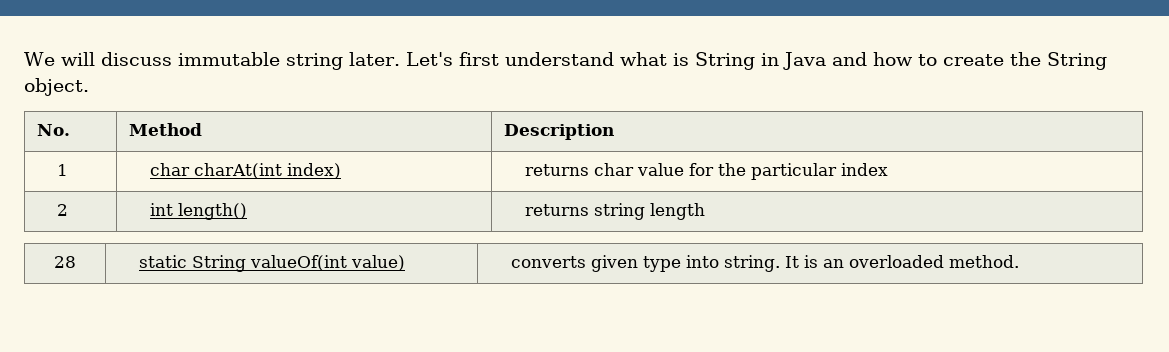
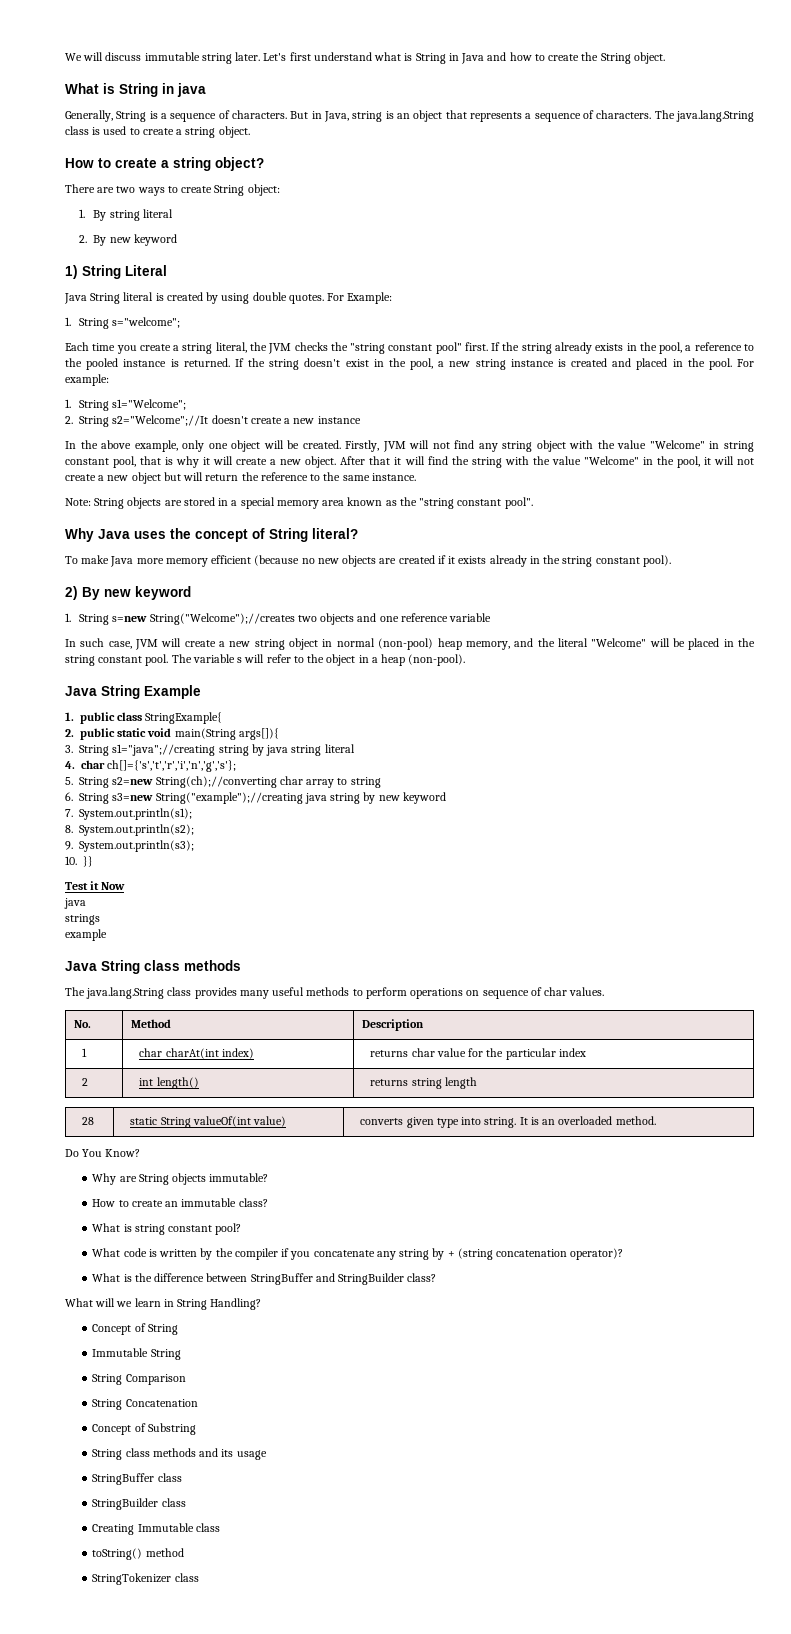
(89, 87) none -> [65,83,206,97] [65,110,754,122] [65,126,250,138] [65,157,264,171] [65,184,280,196] [79,209,173,221] [79,234,177,246] [65,265,167,279] [64,292,393,304] [65,317,181,329] [65,342,754,354] [65,358,754,370] [65,374,109,386] [65,399,187,411] [65,415,361,427] [65,440,754,452] [65,456,754,468] [65,472,416,484] [65,497,533,509] [65,528,358,542] [65,555,671,567] [65,586,191,600] [65,613,492,625] [65,638,755,650] [65,654,466,666] [65,685,201,699] [65,712,223,724] [65,728,279,740] [65,744,355,756] [65,760,237,772] [65,776,381,788] [65,792,446,804] [65,808,193,820] [65,824,195,836] [65,840,195,852] [65,856,93,867] [65,881,126,890] [64,898,86,909] [65,914,100,925] [65,929,107,941] [65,960,241,974] [65,987,605,999] // What is String in java // Generally, String is a sequence of characters. But in Java, string is an object that represents a sequence of characters. The java.lang.String class is used to create a string object. // How to create a string object? // There are two ways to create String object: // 1. By string literal // 2. By new keyword // 1) String Literal // Java String literal is created by using double quotes. For Example: // 1. String s="welcome"; // Each time you create a string literal, the JVM checks the "string constant pool" first. If the string already exists in the pool, a reference to the pooled instance is returned. If the string doesn't exist in the pool, a new string instance is created and placed in the pool. For example: // 1. String s1="Welcome"; // 2. String s2="Welcome";//It doesn't create a new instance // In the above example, only one object will be created. Firstly, JVM will not find any string object with the value "Welcome" in string constant pool, that is why it will create a new object. After that it will find the string with the value "Welcome" in the pool, it will not create a new object but will return the reference to the same instance. // Note: String objects are stored in a special memory area known as the "string constant pool". // Why Java uses the concept of String literal? // To make Java more memory efficient (because no new objects are created if it exists already in the string constant pool). // 2) By new keyword // 1. String s=new String("Welcome");//creates two objects and one reference variable // In such case, JVM will create a new string object in normal (non-pool) heap memory, and the literal "Welcome" will be placed in the string constant pool. The variable s will refer to the object in a heap (non-pool). // Java String Example // 1. public class StringExample{ // 2. public static void main(String args[]){ // 3. String s1="java";//creating string by java string literal // 4. char ch[]={'s','t','r','i','n','g','s'}; // 5. String s2=new String(ch);//converting char array to string // 6. String s3=new String("example");//creating java string by new keyword // 7. System.out.println(s1); // 8. System.out.println(s2); // 9. System.out.println(s3); // 10. }} // Test it Now // java // strings // example // Java String class methods // The java.lang.String class provides many useful methods to perform operations on sequence of char values.
(1019, 261) none -> [65,1149,141,1157] [92,1173,269,1185] [92,1198,268,1207] [92,1223,242,1235] [92,1248,624,1260] [92,1273,437,1285] [65,1298,262,1310] [92,1323,178,1335] [92,1348,181,1360] [92,1374,186,1385] [92,1399,198,1410] [92,1423,196,1435] [92,1448,267,1460] [92,1473,182,1485] [92,1498,186,1510] [92,1523,220,1535] [92,1548,184,1560] [92,1573,199,1585] // Do You Know? // Why are String objects immutable? // How to create an immutable class? // What is string constant pool? // What code is written by the compiler if you concatenate any string by + (string concatenation operator)? // What is the difference between StringBuffer and StringBuilder class? // What will we learn in String Handling? // Concept of String // Immutable String // String Comparison // String Concatenation // Concept of Substring // String class methods and its usage // StringBuffer class // StringBuilder class // Creating Immutable class // toString() method // StringTokenizer class

